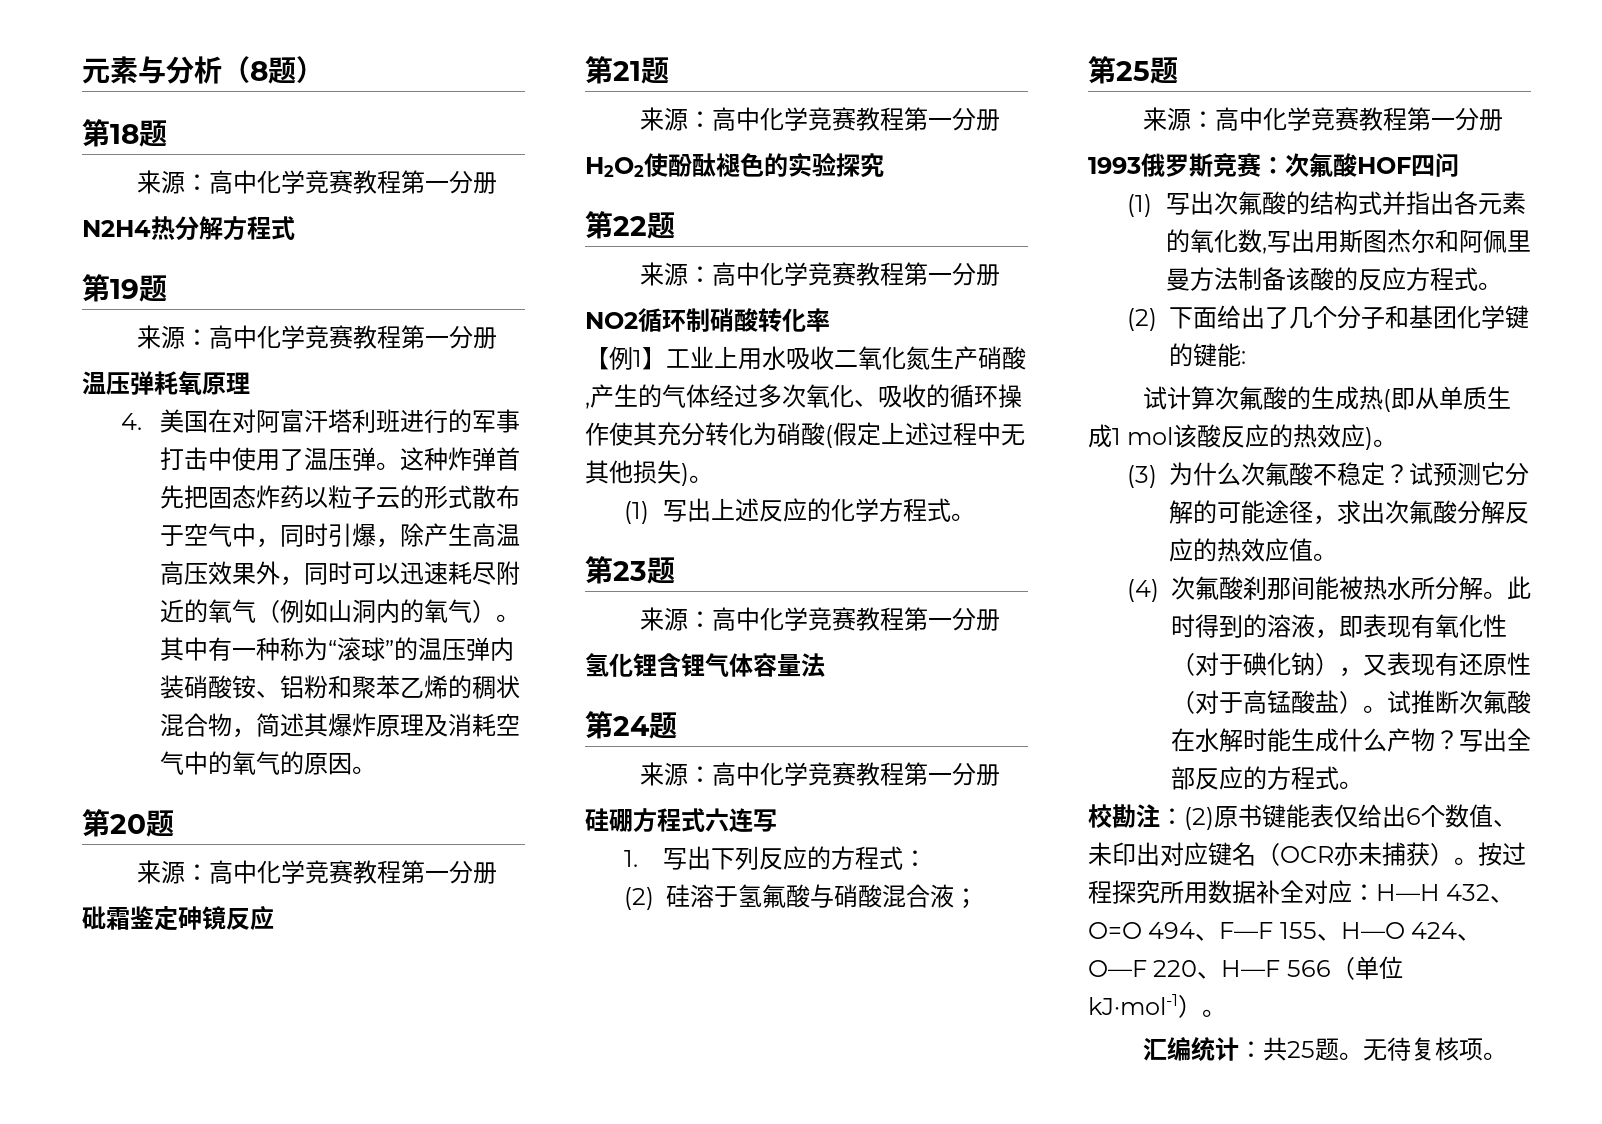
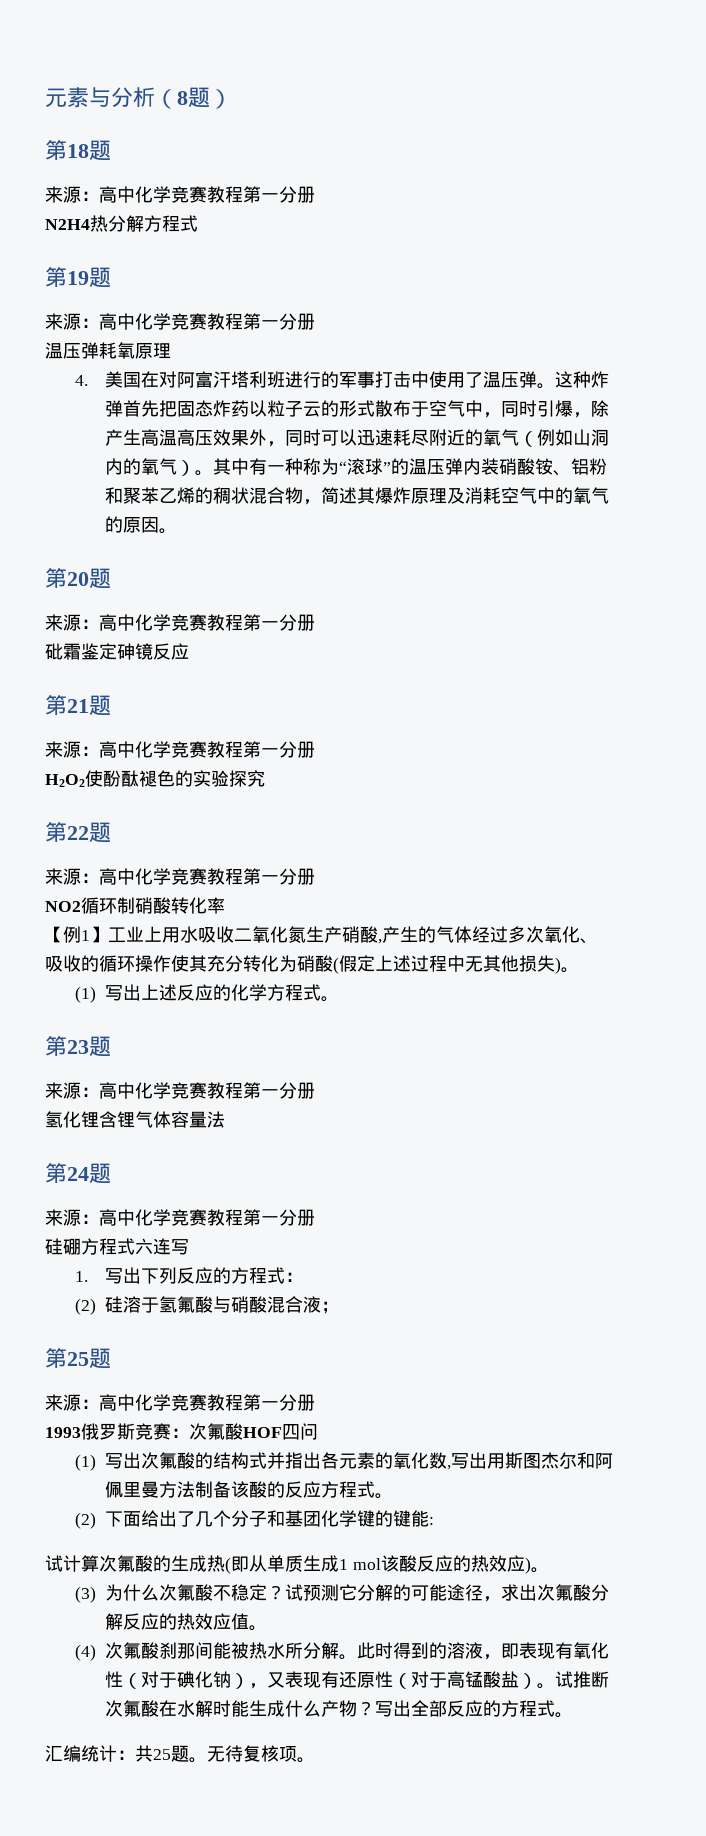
[1088,804,1517,830] [1088,842,1526,866] [1088,880,1515,904] [1088,922,1482,941] [1088,956,1403,980] [1088,994,1226,1018] // 校勘注：(2)原书键能表仅给出6个数值、未印出对应键名（OCR亦未捕获）。按过程探究所用数据补全对应：H—H 432、O=O 494、F—F 155、H—O 424、O—F 220、H—F 566（单位kJ·mol-1）。 -> (574, 1715) none

